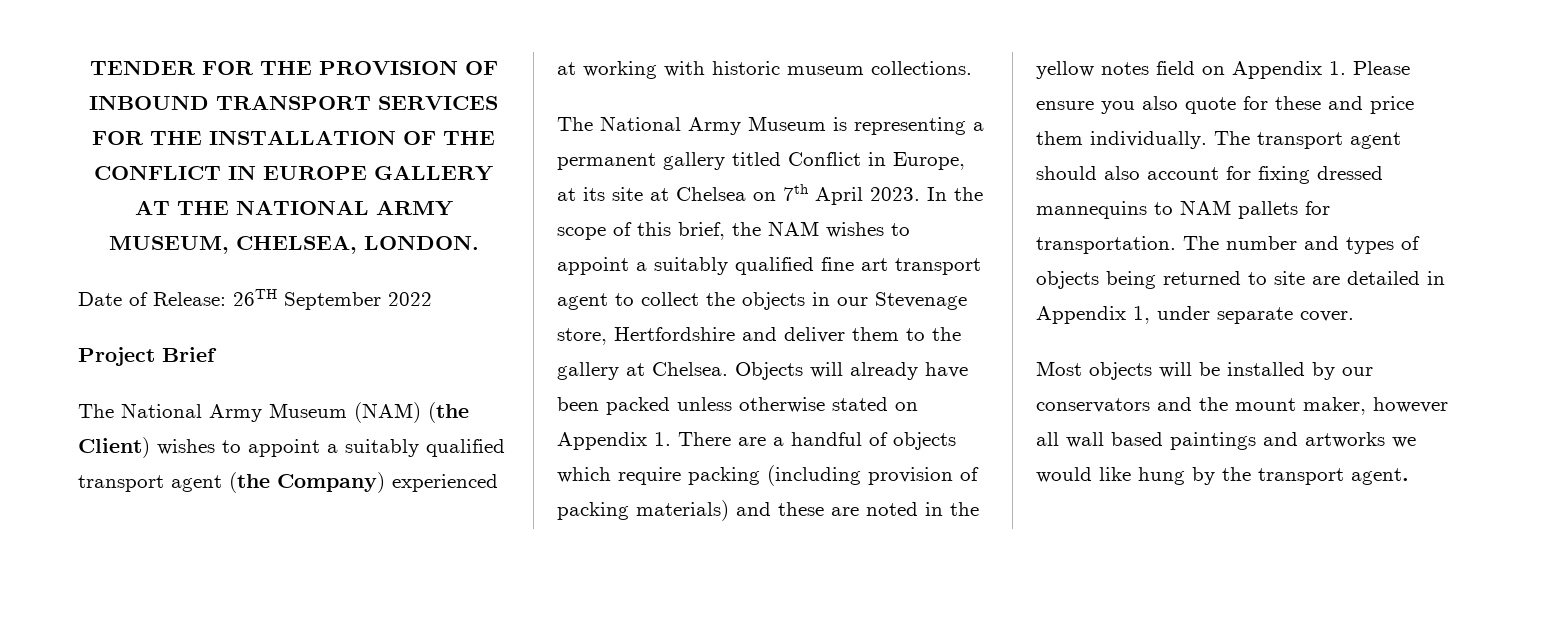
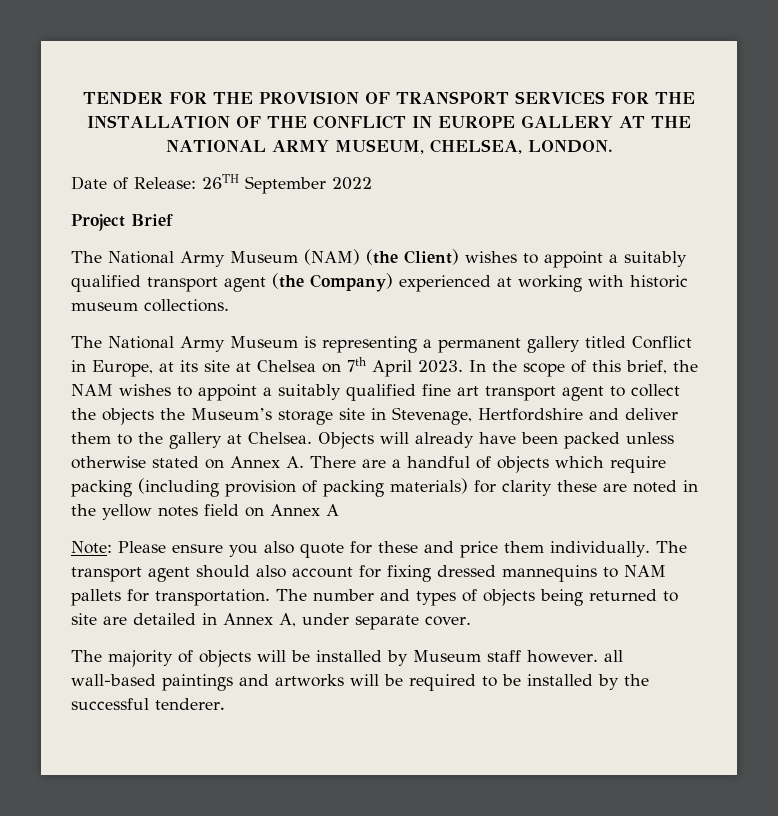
[89,95,209,110] INBOUND -> (390, 98) none
[812,292,967,310] [557,328,607,345] in our Stevenage store, -> [160,407,472,425] the Museum’s storage site in Stevenage,
[557,432,671,450] Appendix 1. -> [230,456,304,468] Annex A.
[736,502,771,516] and -> [474,480,552,496] for clarity
[1232,61,1346,79] Appendix 1. -> [270,504,339,516] [71,541,112,554] Annex A // Note:
[1036,306,1150,324] Appendix 1, -> [223,613,296,627] Annex A,
[1036,361,1082,376] Most -> [71,650,193,667] The majority of
[1342,367,1373,376] [1036,397,1448,415] [1036,432,1416,450] [1036,467,1409,485] our conservators and the mount maker, however all wall based paintings and artworks we would like hung by the transport agent. -> [413,650,623,663] [71,674,649,691] [71,698,225,710] Museum staff however. all wall-based paintings and artworks will be required to be installed by the successful tenderer.

